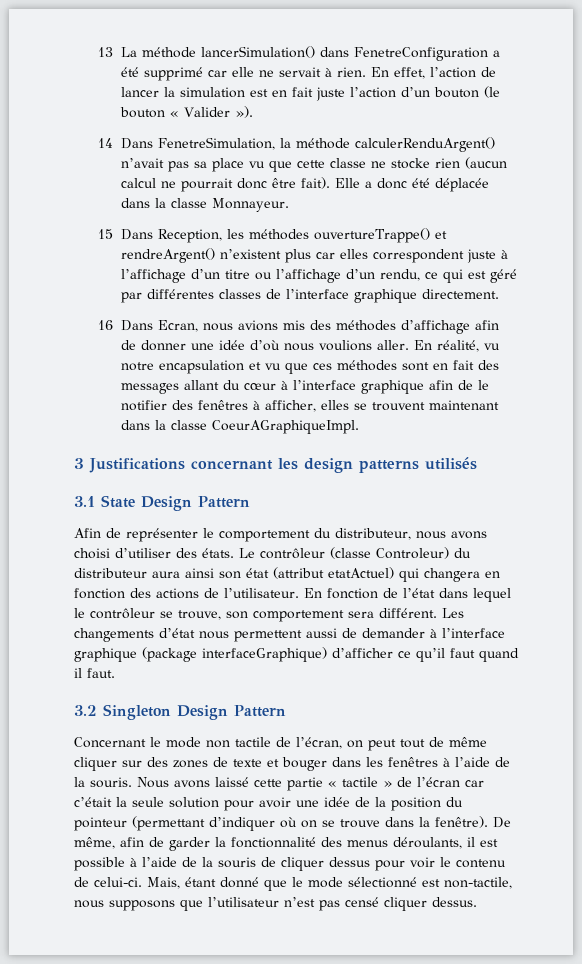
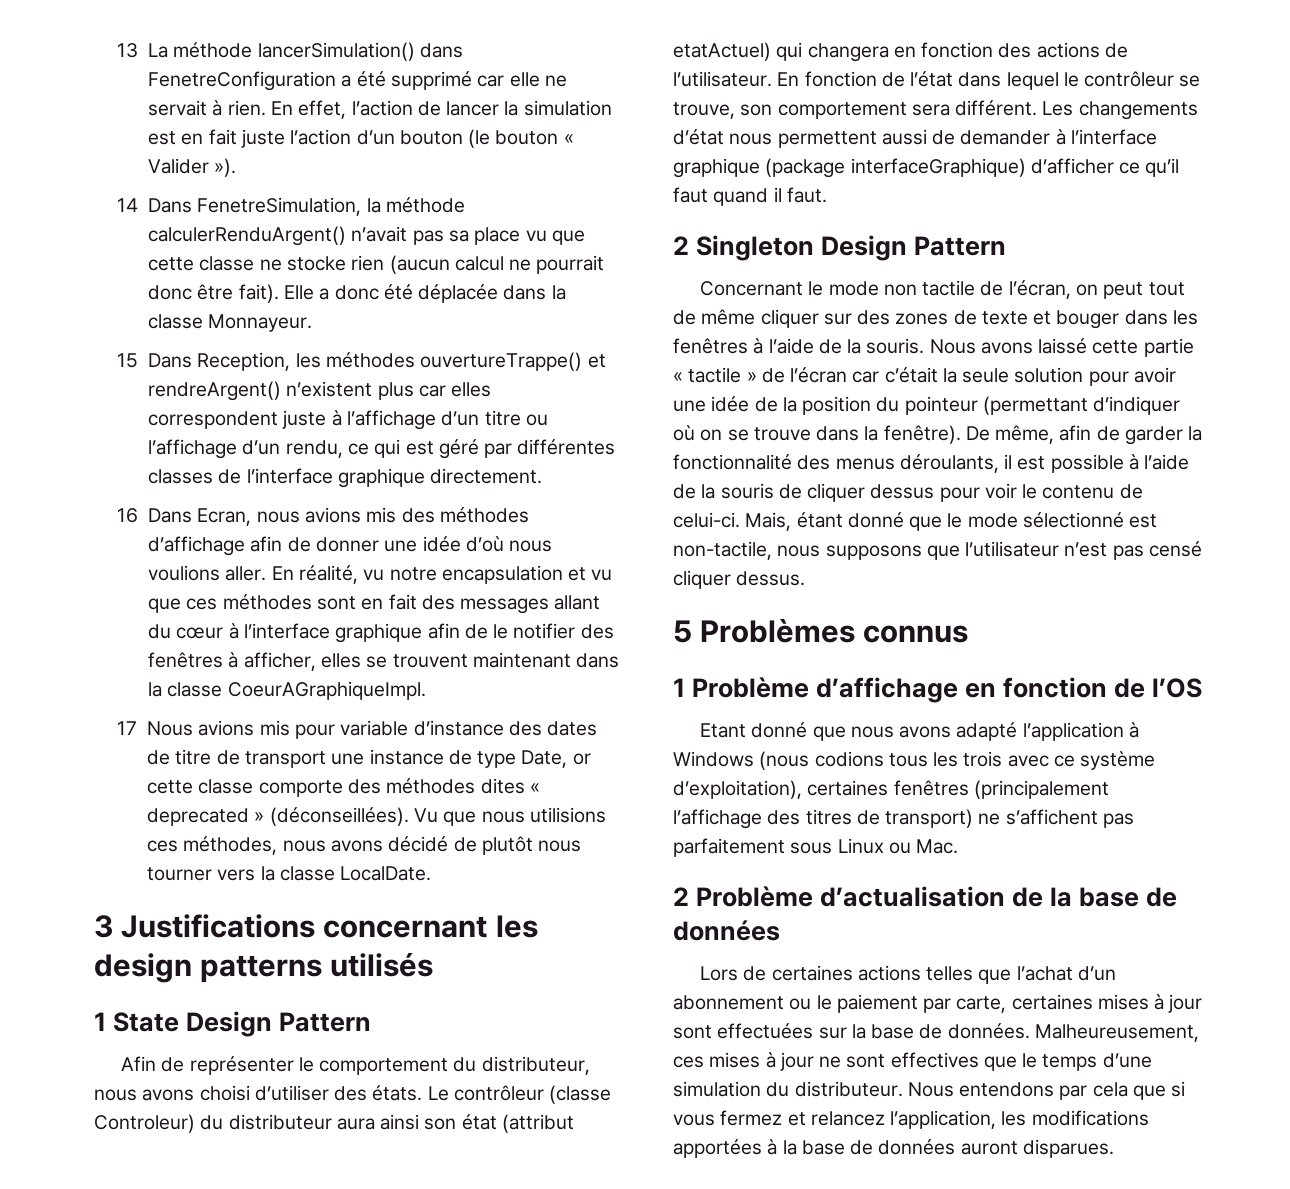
(360, 427) none -> [117,720,598,739] [147,749,591,768] [147,778,540,797] [147,807,606,826] [147,836,582,855] [147,866,432,881] // 17 Nous avions mis pour variable d’instance des dates de titre de transport une instance de type Date, or cette classe comporte des méthodes dites « deprecated » (déconseillées). Vu que nous utilisions ces méthodes, nous avons décidé de plutôt nous tourner vers la classe LocalDate.
[74,496,95,507] 3.1 -> [94,1012,106,1031] 1
[74,705,97,716] 3.2 -> [673,236,689,255] 2
(477, 902) none -> [673,618,969,643] [673,677,1203,703] [700,722,1139,741] [673,751,1156,770] [673,780,1109,799] [673,809,1134,829] [673,838,959,857] [673,886,1178,907] [673,920,780,941] [700,965,1116,984] [673,994,1203,1013] [673,1023,1199,1042] [673,1052,1152,1071] [673,1081,1186,1100] [673,1110,1149,1129] [673,1139,1114,1158] // 5 Problèmes connus // 1 Problème d’affichage en fonction de l’OS // Etant donné que nous avons adapté l’application à Windows (nous codions tous les trois avec ce système d’exploitation), certaines fenêtres (principalement l’affichage des titres de transport) ne s’affichent pas parfaitement sous Linux ou Mac. // 2 Problème d’actualisation de la base de données // Lors de certaines actions telles que l’achat d’un abonnement ou le paiement par carte, certaines mises à jour sont effectuées sur la base de données. Malheureusement, ces mises à jour ne sont effectives que le temps d’une simulation du distributeur. Nous entendons par cela que si vous fermez et relancez l’application, les modifications apportées à la base de données auront disparues.

